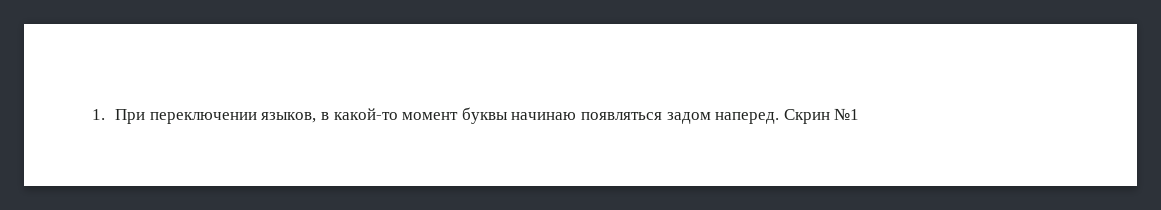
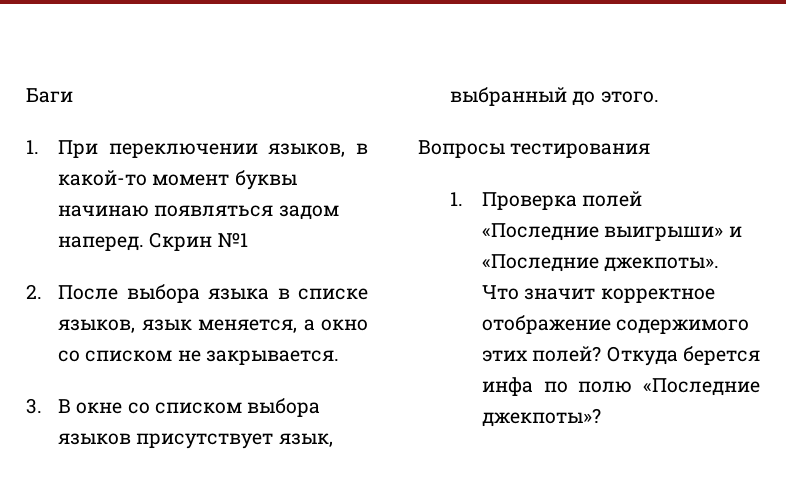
(92, 114) none -> [26,88,73,103] Баги //
(860, 114) none -> [26,284,369,303] [58,319,369,333] [58,350,339,365] [26,398,321,417] [58,433,333,449] [450,87,659,106] [418,140,651,158] [450,191,643,210] [482,223,742,241] [482,254,720,272] [482,285,715,303] [482,315,750,334] [482,346,760,366] [482,377,760,396] [482,408,602,427] // 2. После выбора языка в списке языков, язык меняется, а окно со списком не закрывается. // 3. В окне со списком выбора языков присутствует язык, выбранный до этого. // Вопросы тестирования // 1. Проверка полей «Последние выигрыши» и «Последние джекпоты». Что значит корректное отображение содержимого этих полей? Откуда берется инфа по полю «Последние джекпоты»?

